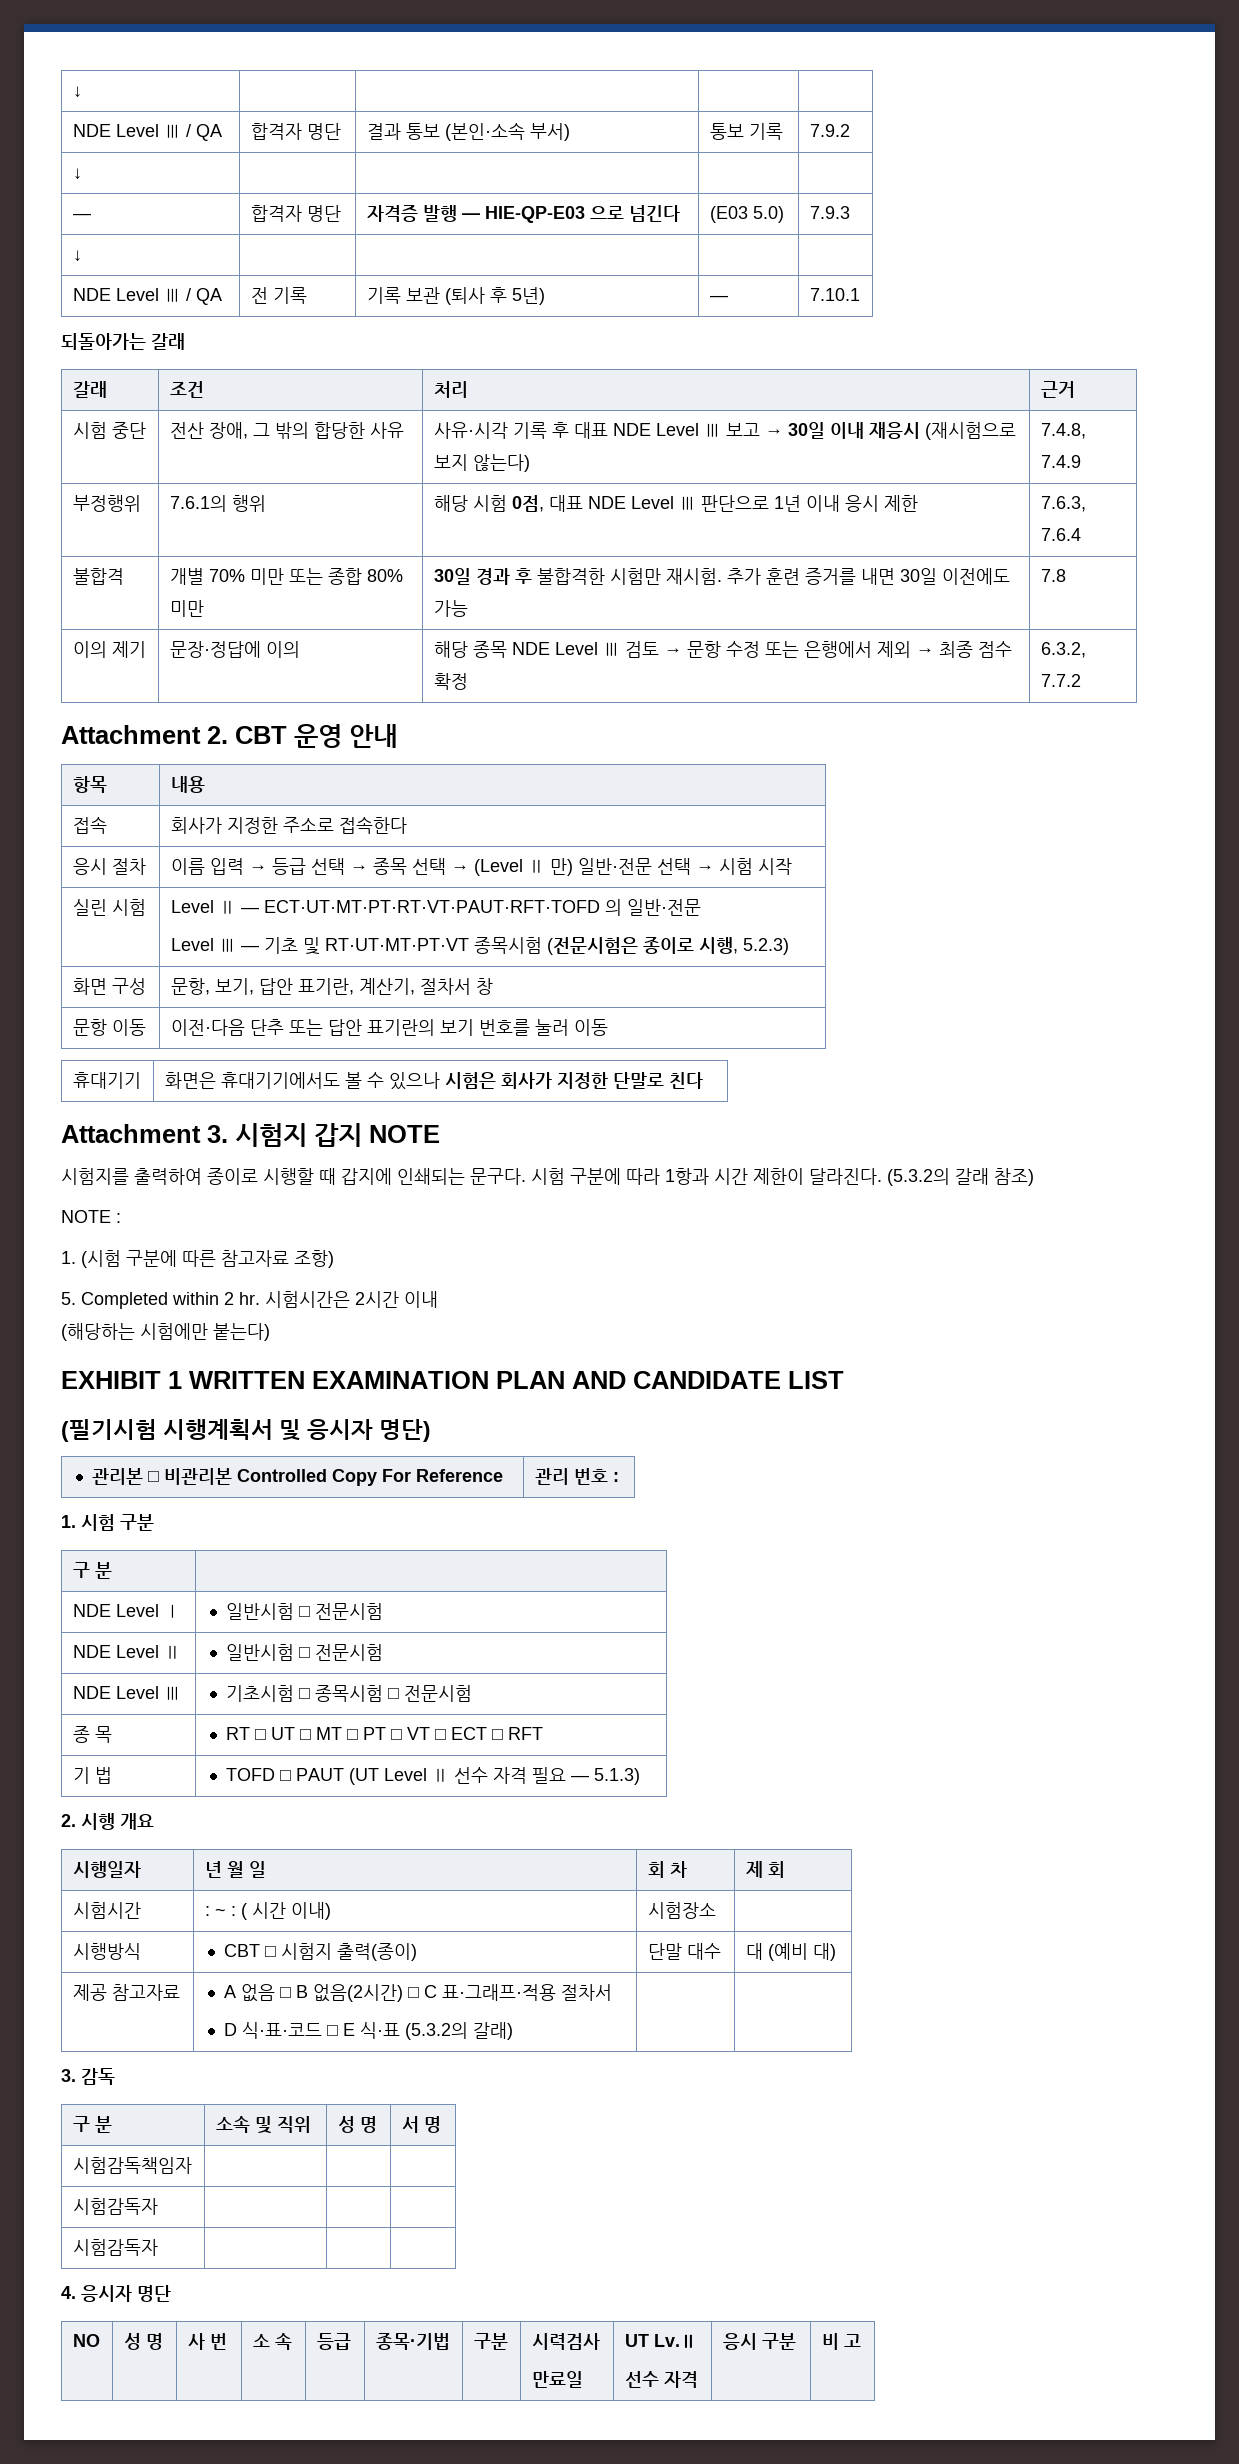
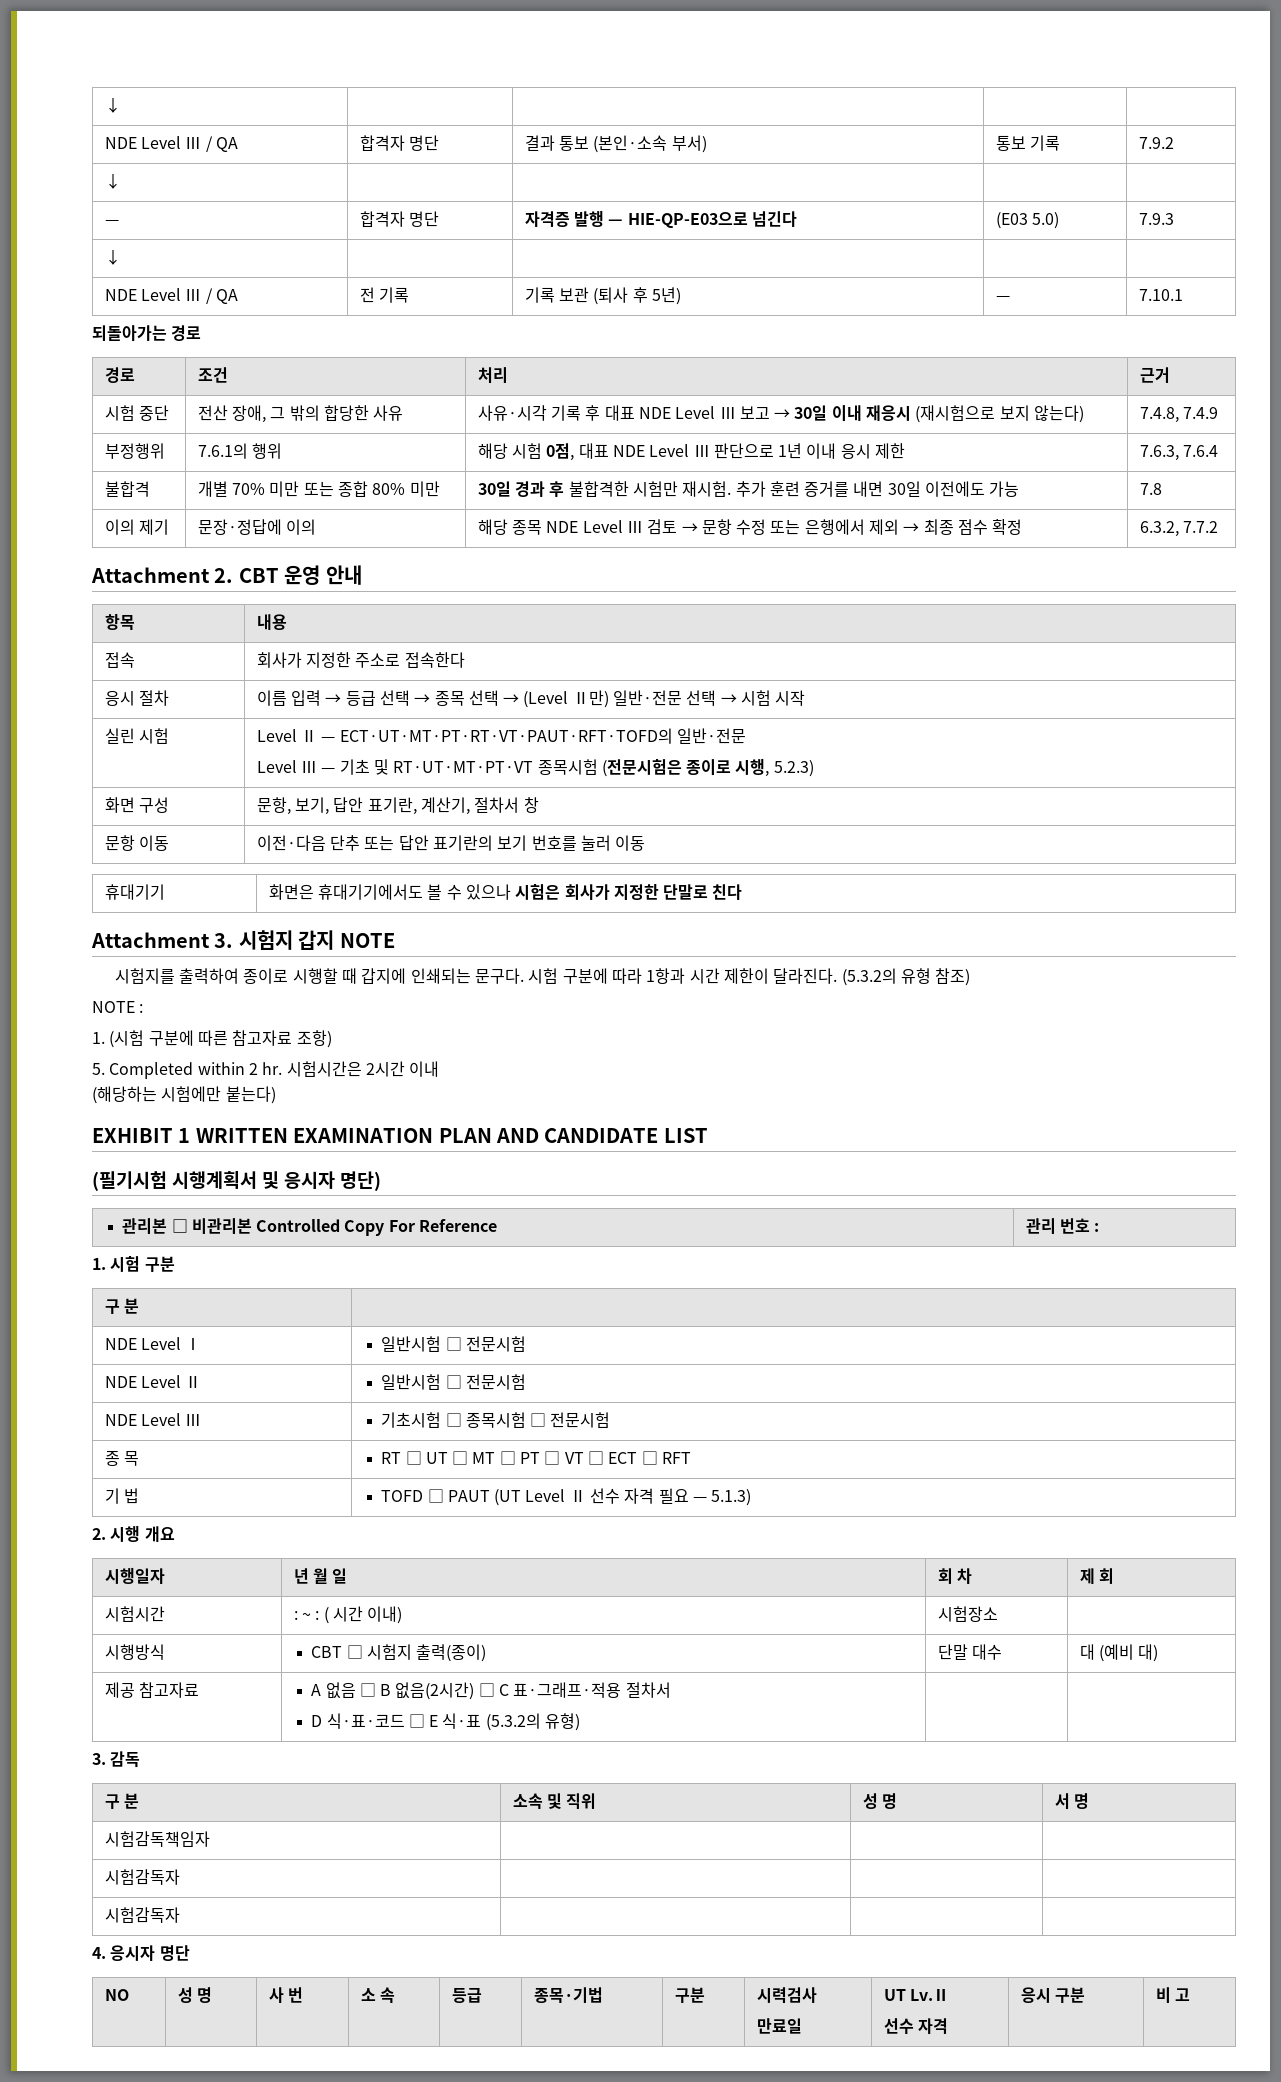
[484,206,624,223] HIE-QP-E03 으로 -> [627,212,748,228] HIE-QP-E03으로
[151,333,185,350] [72,381,107,398] 갈래 // 갈래 -> [171,325,202,341] [104,367,135,383] 경로 // 경로
[527,858,573,876] Ⅱ 만) -> [572,690,609,708] Ⅱ만)
[263,899,622,916] ECT·UT·MT·PT·RT·VT·PAUT·RFT·TOFD 의 -> [339,728,673,744] ECT·UT·MT·PT·RT·VT·PAUT·RFT·TOFD의
[955,1168,989,1185] 갈래 -> [900,968,931,984] 유형
[473,2022,514,2040] 갈래) -> [545,1713,581,1731] 유형)

